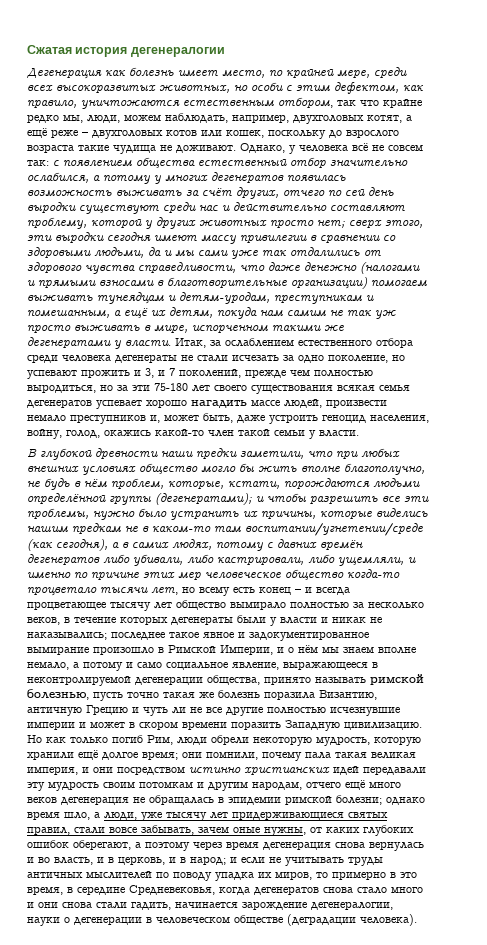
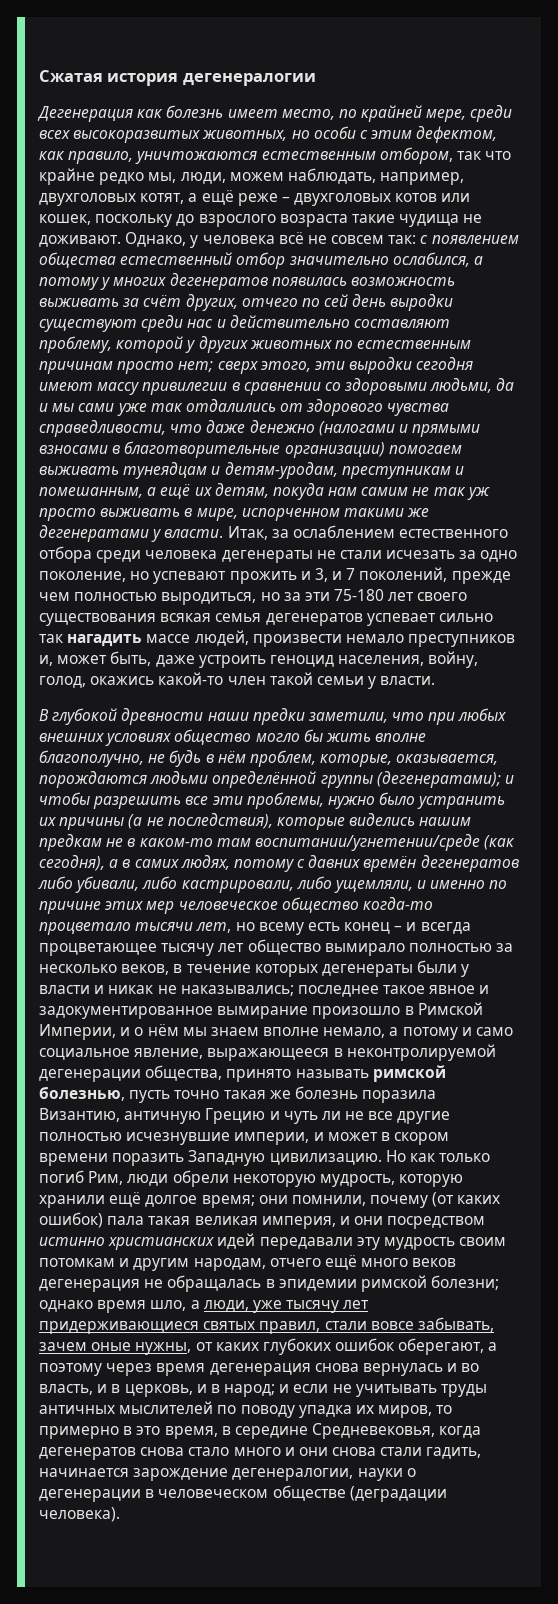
(267, 223) none -> [334,340,472,349] [39,361,113,374] по естественным причинам
[146,400,187,408] хорошо -> [438,613,493,622] [39,634,64,643] сильно так
[228,481,280,489] кстати, -> [396,754,499,765] оказывается,
[261,511,316,519] причины, -> [59,813,273,830] причины (а не последствия),
[27,721,75,730] империи -> [234,1132,310,1145] империи,
(302, 756) none -> [432,1192,501,1207] [39,1212,103,1228] (от каких ошибок)

